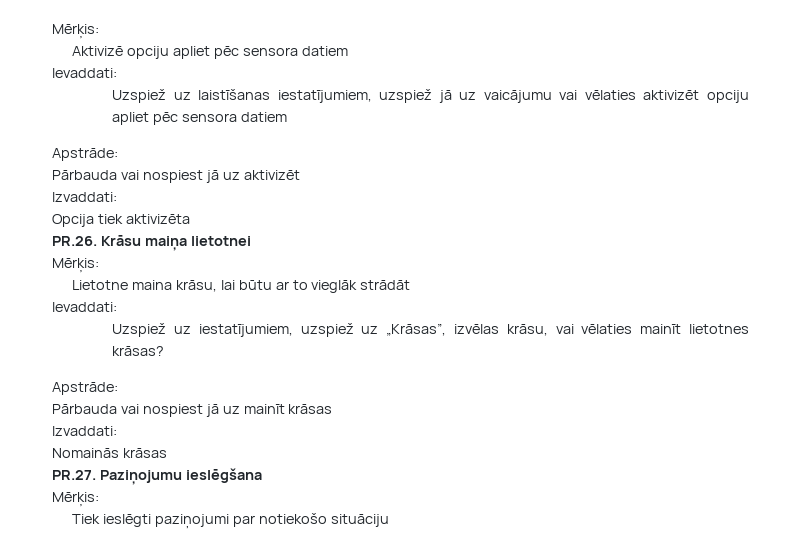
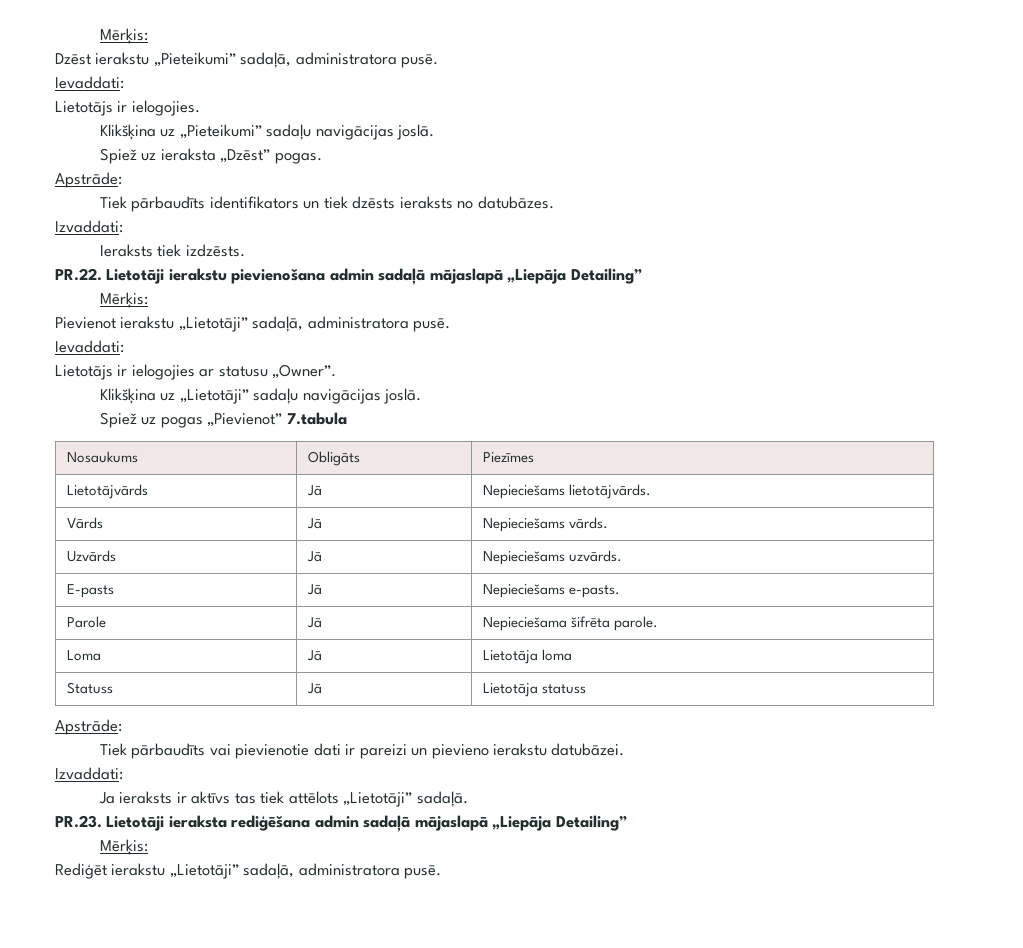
[52,24,99,39] [72,46,348,59] [52,68,117,78] [112,89,749,103] [112,112,287,125] [52,148,118,161] [52,170,300,183] [52,192,117,202] [52,214,190,227] [52,235,251,251] [52,258,99,273] [72,280,411,293] [52,302,117,312] [112,323,749,337] [112,346,165,356] [52,382,118,395] [52,404,333,417] [52,426,117,436] [52,448,167,458] [52,468,262,485] [52,492,99,507] [72,513,389,529] Mērķis: // Aktivizē opciju apliet pēc sensora datiem // Ievaddati: // Uzspiež uz laistīšanas iestatījumiem, uzspiež jā uz vaicājumu vai vēlaties aktivizēt opciju apliet pēc sensora datiem // Apstrāde: // Pārbauda vai nospiest jā uz aktivizēt // Izvaddati: // Opcija tiek aktivizēta // PR.26. Krāsu maiņa lietotnei // Mērķis: // Lietotne maina krāsu, lai būtu ar to vieglāk strādāt // Ievaddati: // Uzspiež uz iestatījumiem, uzspiež uz „Krāsas”, izvēlas krāsu, vai vēlaties mainīt lietotnes krāsas? // Apstrāde: // Pārbauda vai nospiest jā uz mainīt krāsas // Izvaddati: // Nomainās krāsas // PR.27. Paziņojumu ieslēgšana // Mērķis: // Tiek ieslēgti paziņojumi par notiekošo situāciju -> [99,28,148,44] [55,52,439,68] [55,76,124,89] [55,100,200,116] [99,124,435,140] [99,148,322,164] [55,172,122,188] [99,196,554,212] [55,220,123,233] [99,244,245,257] [55,268,643,285] [99,292,148,308] [55,316,451,332] [55,340,124,353] [55,364,337,380] [99,388,422,404] [99,412,347,428] [66,451,138,463] [307,451,360,466] [482,452,534,463] [66,484,148,499] [306,485,322,496] [482,484,651,499] [66,517,103,529] [306,518,322,529] [482,517,608,532] [66,550,116,562] [306,551,322,562] [482,550,622,565] [66,584,114,598] [306,584,322,595] [482,584,620,598] [66,616,106,628] [306,617,322,628] [482,616,658,631] [66,650,101,661] [306,650,322,661] [482,649,572,664] [66,682,113,694] [306,683,322,694] [482,683,586,697] [55,719,122,735] [99,743,625,759] [55,767,123,780] [98,791,468,807] [55,815,628,832] [99,839,148,855] [55,863,442,879] Mērķis: // Dzēst ierakstu „Pieteikumi” sadaļā, administratora pusē. // Ievaddati: // Lietotājs ir ielogojies. // Klikšķina uz „Pieteikumi” sadaļu navigācijas joslā. // Spiež uz ieraksta „Dzēst” pogas. // Apstrāde: // Tiek pārbaudīts identifikators un tiek dzēsts ieraksts no datubāzes. // Izvaddati: // Ieraksts tiek izdzēsts. // PR.22. Lietotāji ierakstu pievienošana admin sadaļā mājaslapā „Liepāja Detailing” // Mērķis: // Pievienot ierakstu „Lietotāji” sadaļā, administratora pusē. // Ievaddati: // Lietotājs ir ielogojies ar statusu „Owner”. // Klikšķina uz „Lietotāji” sadaļu navigācijas joslā. // Spiež uz pogas „Pievienot” 7.tabula // Nosaukums | Obligāts | Piezīmes // Lietotājvārds | Jā | Nepieciešams lietotājvārds. // Vārds | Jā | Nepieciešams vārds. // Uzvārds | Jā | Nepieciešams uzvārds. // E-pasts | Jā | Nepieciešams e-pasts. // Parole | Jā | Nepieciešama šifrēta parole. // Loma | Jā | Lietotāja loma // Statuss | Jā | Lietotāja statuss // Apstrāde: // Tiek pārbaudīts vai pievienotie dati ir pareizi un pievieno ierakstu datubāzei. // Izvaddati: // Ja ieraksts ir aktīvs tas tiek attēlots „Lietotāji” sadaļā. // PR.23. Lietotāji ieraksta rediģēšana admin sadaļā mājaslapā „Liepāja Detailing” // Mērķis: // Rediģēt ierakstu „Lietotāji” sadaļā, administratora pusē.

